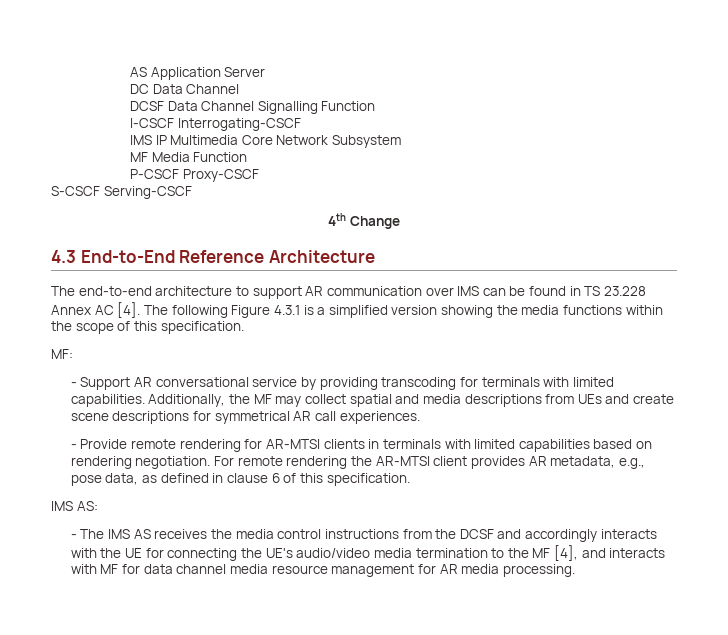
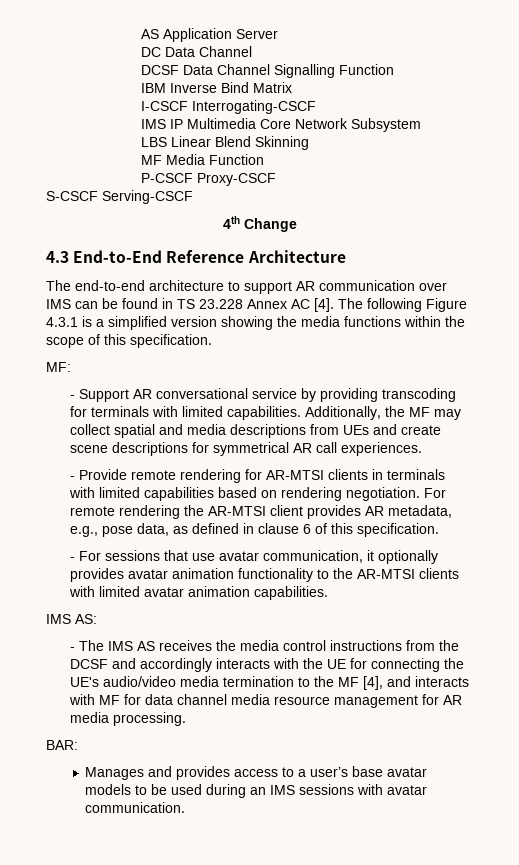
(376, 106) none -> [140,82,292,93] // IBM Inverse Bind Matrix
(402, 141) none -> [140,136,309,150] // LBS Linear Blend Skinning
(410, 479) none -> [69,550,438,564] [69,568,459,582] [68,586,328,600] // - For sessions that use avatar communication, it optionally provides avatar animation functionality to the AR-MTSI clients with limited avatar animation capabilities.
(575, 570) none -> [46,740,78,750] [85,766,428,780] [85,784,428,798] [85,802,186,813] // BAR: // Manages and provides access to a user’s base avatar models to be used during an IMS sessions with avatar communication.

